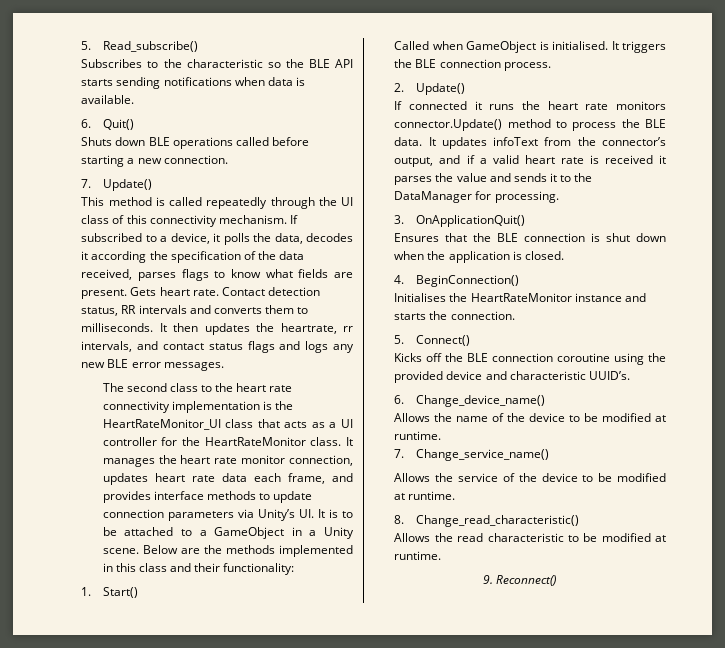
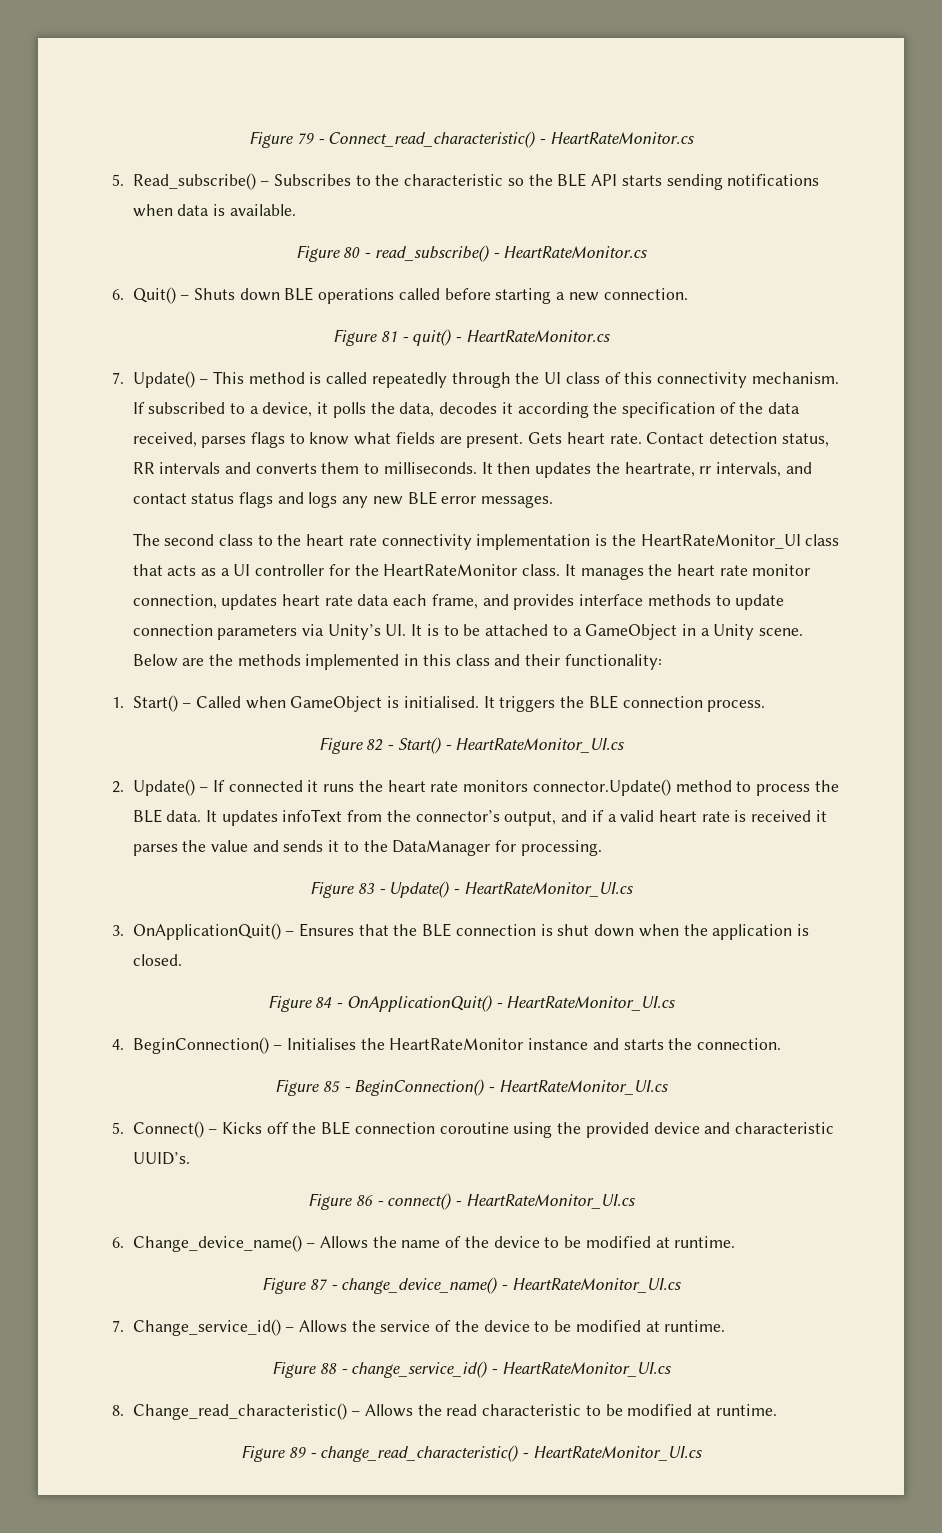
(81, 45) none -> [249,131,694,148] Figure 79 - Connect_read_characteristic() - HeartRateMonitor.cs //
(198, 46) // -> [260,181,270,186] –
(135, 99) none -> [295,245,648,262] // Figure 80 - read_subscribe() - HeartRateMonitor.cs
(134, 124) // -> [180,295,190,300] –
(228, 159) none -> [333,329,610,346] // Figure 81 - quit() - HeartRateMonitor.cs
(152, 185) // -> [199,379,209,384] –
(138, 592) // -> [182,703,192,708] –
(551, 66) none -> [318,737,625,754] // Figure 82 - Start() - HeartRateMonitor_UI.cs
(465, 89) // -> [199,787,209,792] –
(559, 197) none -> [310,881,633,898] // Figure 83 - Update() - HeartRateMonitor_UI.cs
(525, 221) // -> [285,931,295,936] –
(564, 255) none -> [267,995,676,1012] // Figure 84 - OnApplicationQuit() - HeartRateMonitor_UI.cs
(519, 281) // -> [273,1045,283,1050] –
(515, 315) none -> [275,1079,668,1096] // Figure 85 - BeginConnection() - HeartRateMonitor_UI.cs
(470, 340) // -> [208,1129,218,1134] –
(630, 375) none -> [308,1193,635,1210] // Figure 86 - connect() - HeartRateMonitor_UI.cs
(545, 401) // -> [306,1243,316,1248] –
[394,449,549,461] // 7. Change_service_name() // -> [262,1277,681,1294] [111,1319,295,1336] // Figure 87 - change_device_name() - HeartRateMonitor_UI.cs // 7. Change_service_id() –
(456, 495) none -> [272,1361,671,1378] // Figure 88 - change_service_id() - HeartRateMonitor_UI.cs
(579, 521) // -> [351,1411,361,1416] –
[482,575,557,586] 9. Reconnect() -> [241,1445,702,1462] Figure 89 - change_read_characteristic() - HeartRateMonitor_UI.cs

